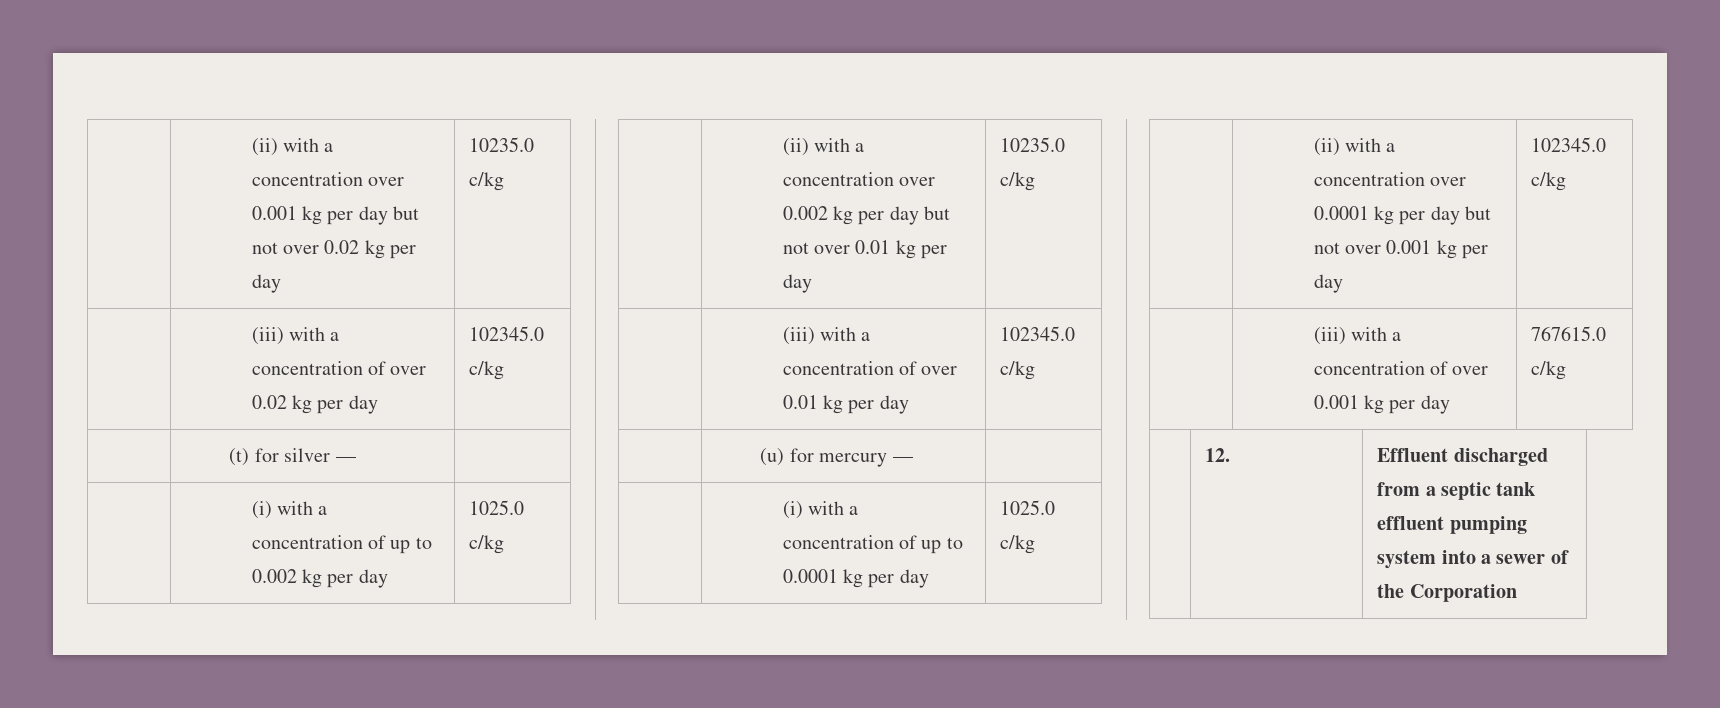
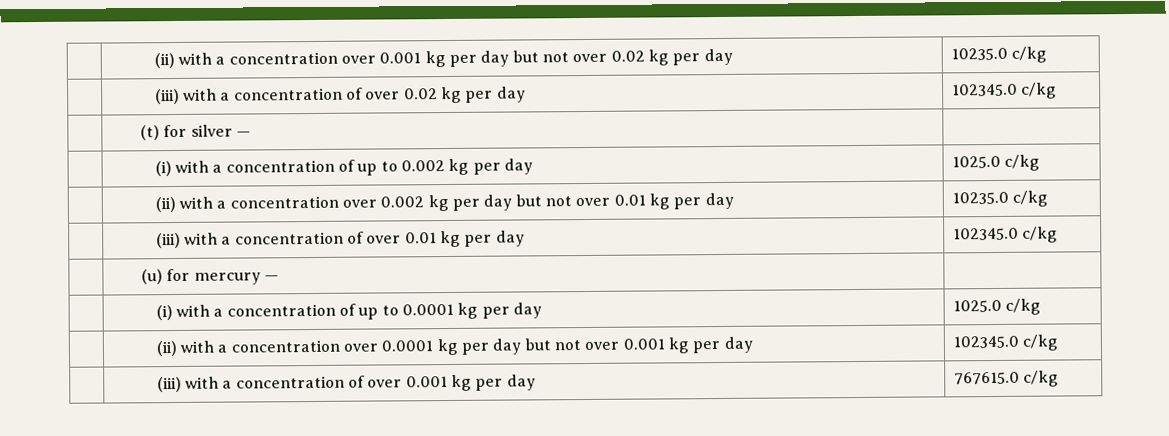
[1205,448,1231,462] [1377,448,1548,466] [1377,482,1536,500] [1377,516,1527,534] [1377,550,1569,569] [1377,584,1517,602] // | 12. | Effluent discharged from a septic tank effluent pumping system into a sewer of the Corporation -> (1060, 378) none

